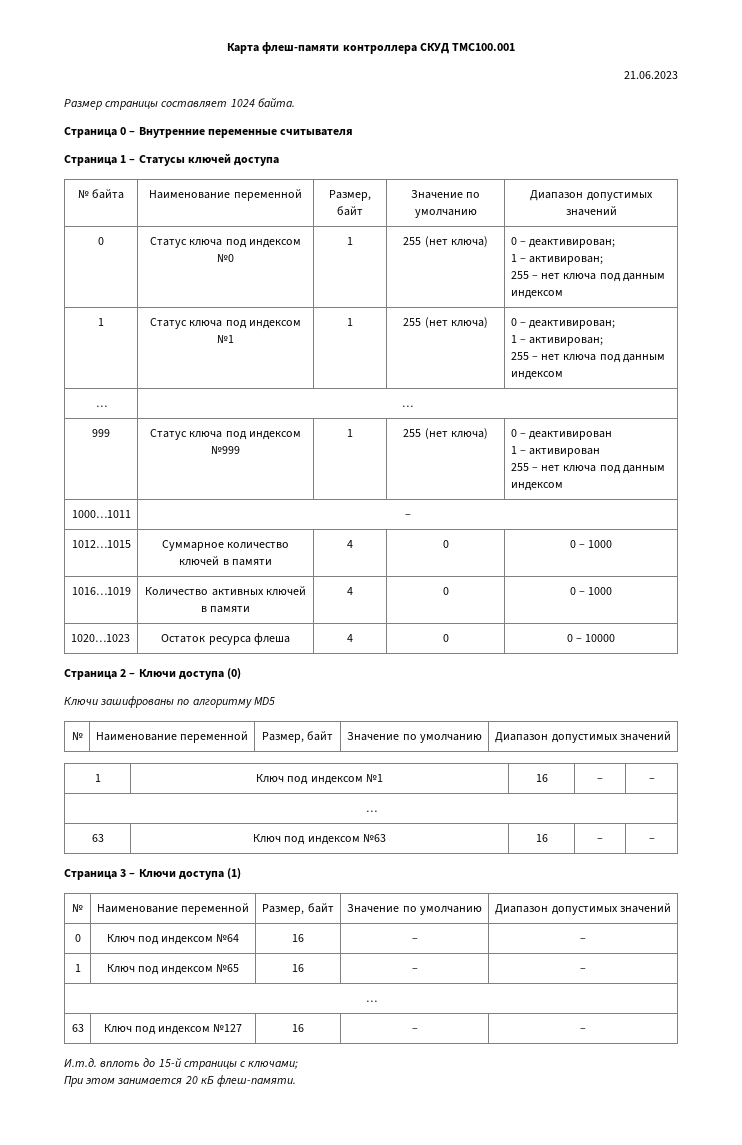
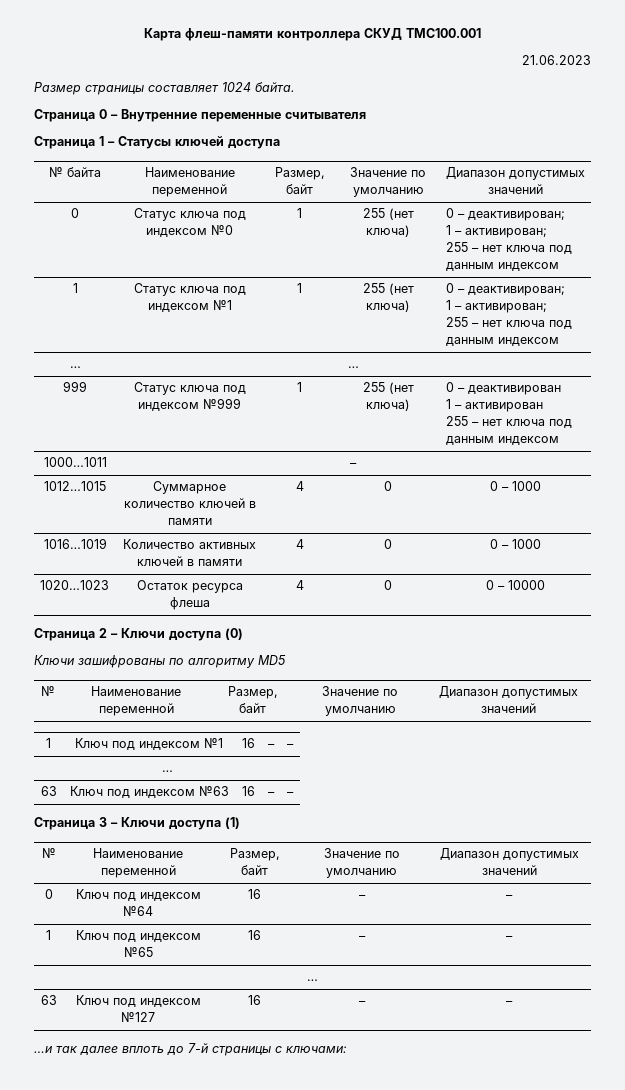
[64,1058,97,1067] И.т.д. -> [34,1046,118,1055] …и так далее
[158,1058,181,1067] 15-й -> [188,1043,208,1053] 7-й
[248,1061,299,1069] [64,1075,297,1087] ключами; // При этом занимается 20 кБ флеш-памяти. -> [286,1046,347,1053] ключами:

